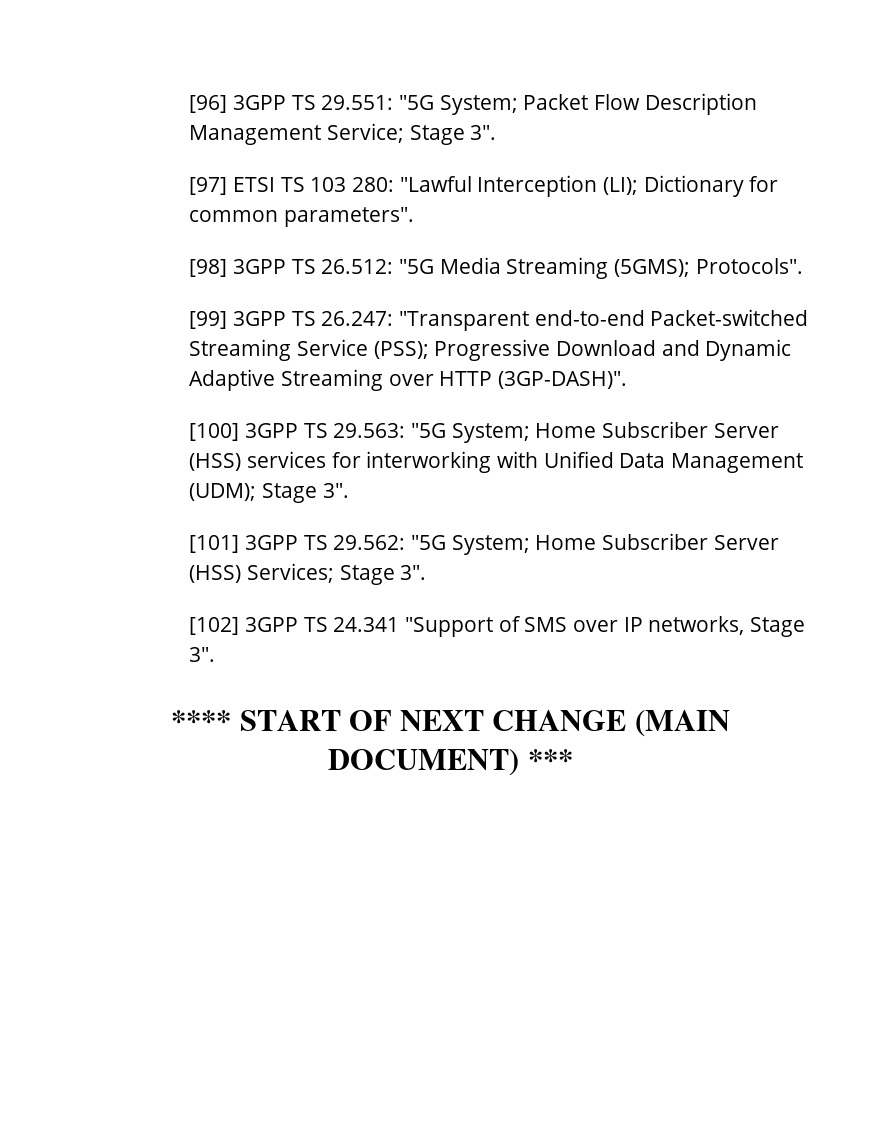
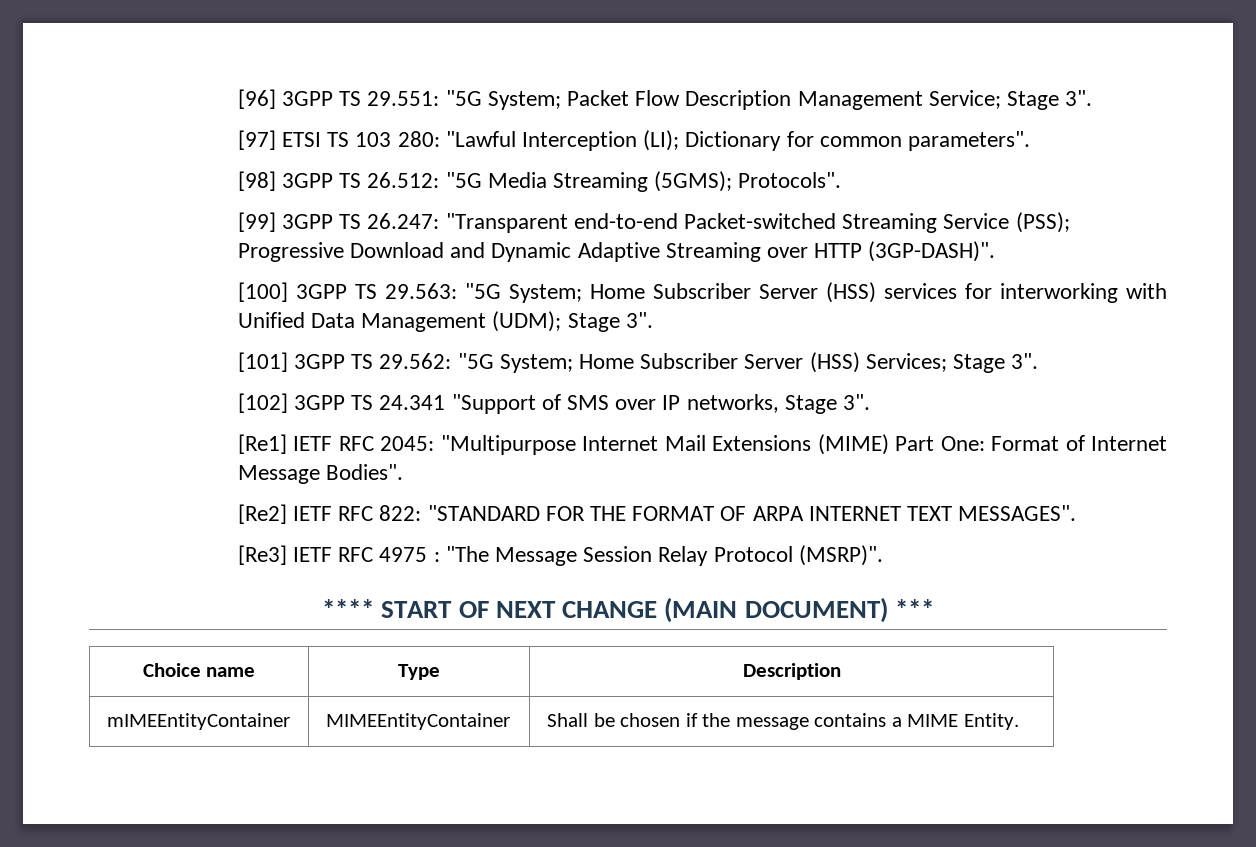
(216, 654) none -> [237,434,1167,455] [237,464,403,484] [237,504,1077,524] [237,545,883,566] // [Re1] IETF RFC 2045: "Multipurpose Internet Mail Extensions (MIME) Part One: Format of Internet Message Bodies". // [Re2] IETF RFC 822: "STANDARD FOR THE FORMAT OF ARPA INTERNET TEXT MESSAGES". // [Re3] IETF RFC 4975 : "The Message Session Relay Protocol (MSRP)".
(573, 759) none -> [142,663,256,677] [398,664,441,680] [742,663,841,680] [106,713,290,730] [325,713,510,730] [546,713,1019,730] // Choice name | Type | Description // mIMEEntityContainer | MIMEEntityContainer | Shall be chosen if the message contains a MIME Entity.

